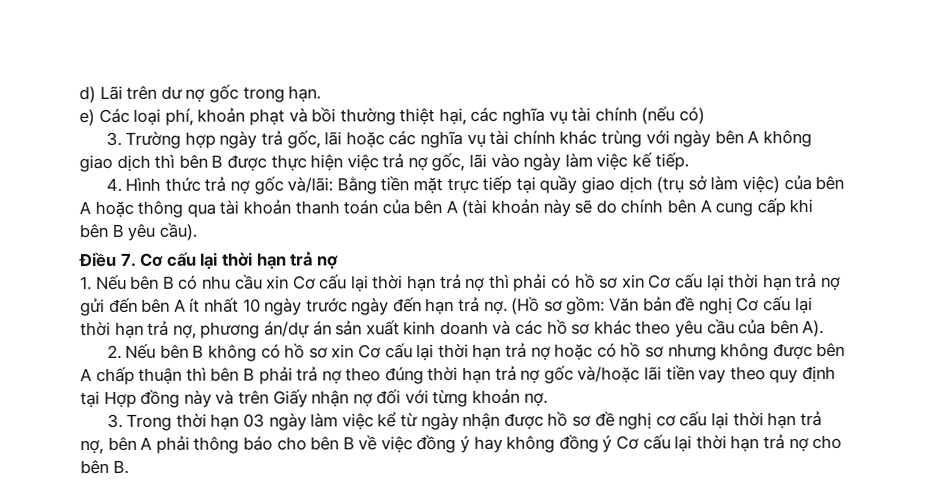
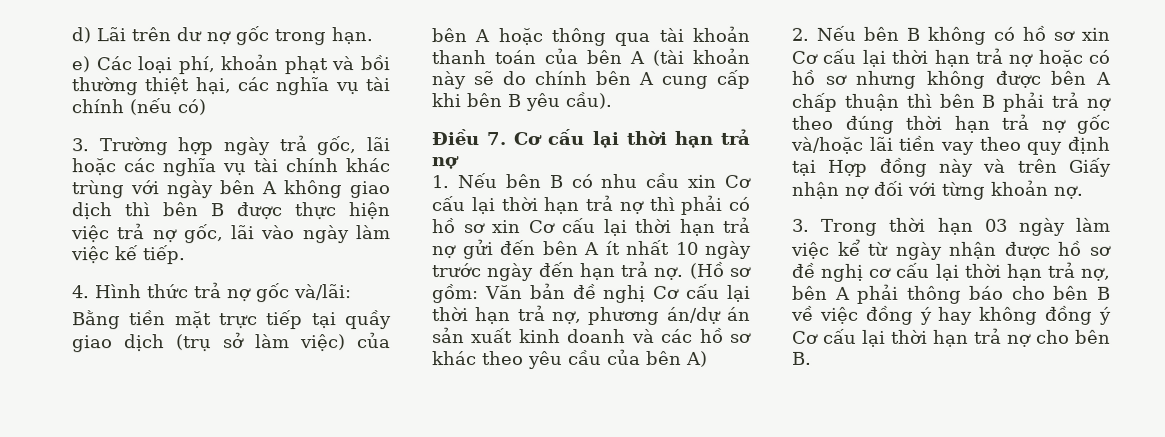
(334, 185) none -> (352, 292) //
[802,319,825,338] A). -> [686,350,708,367] A)

